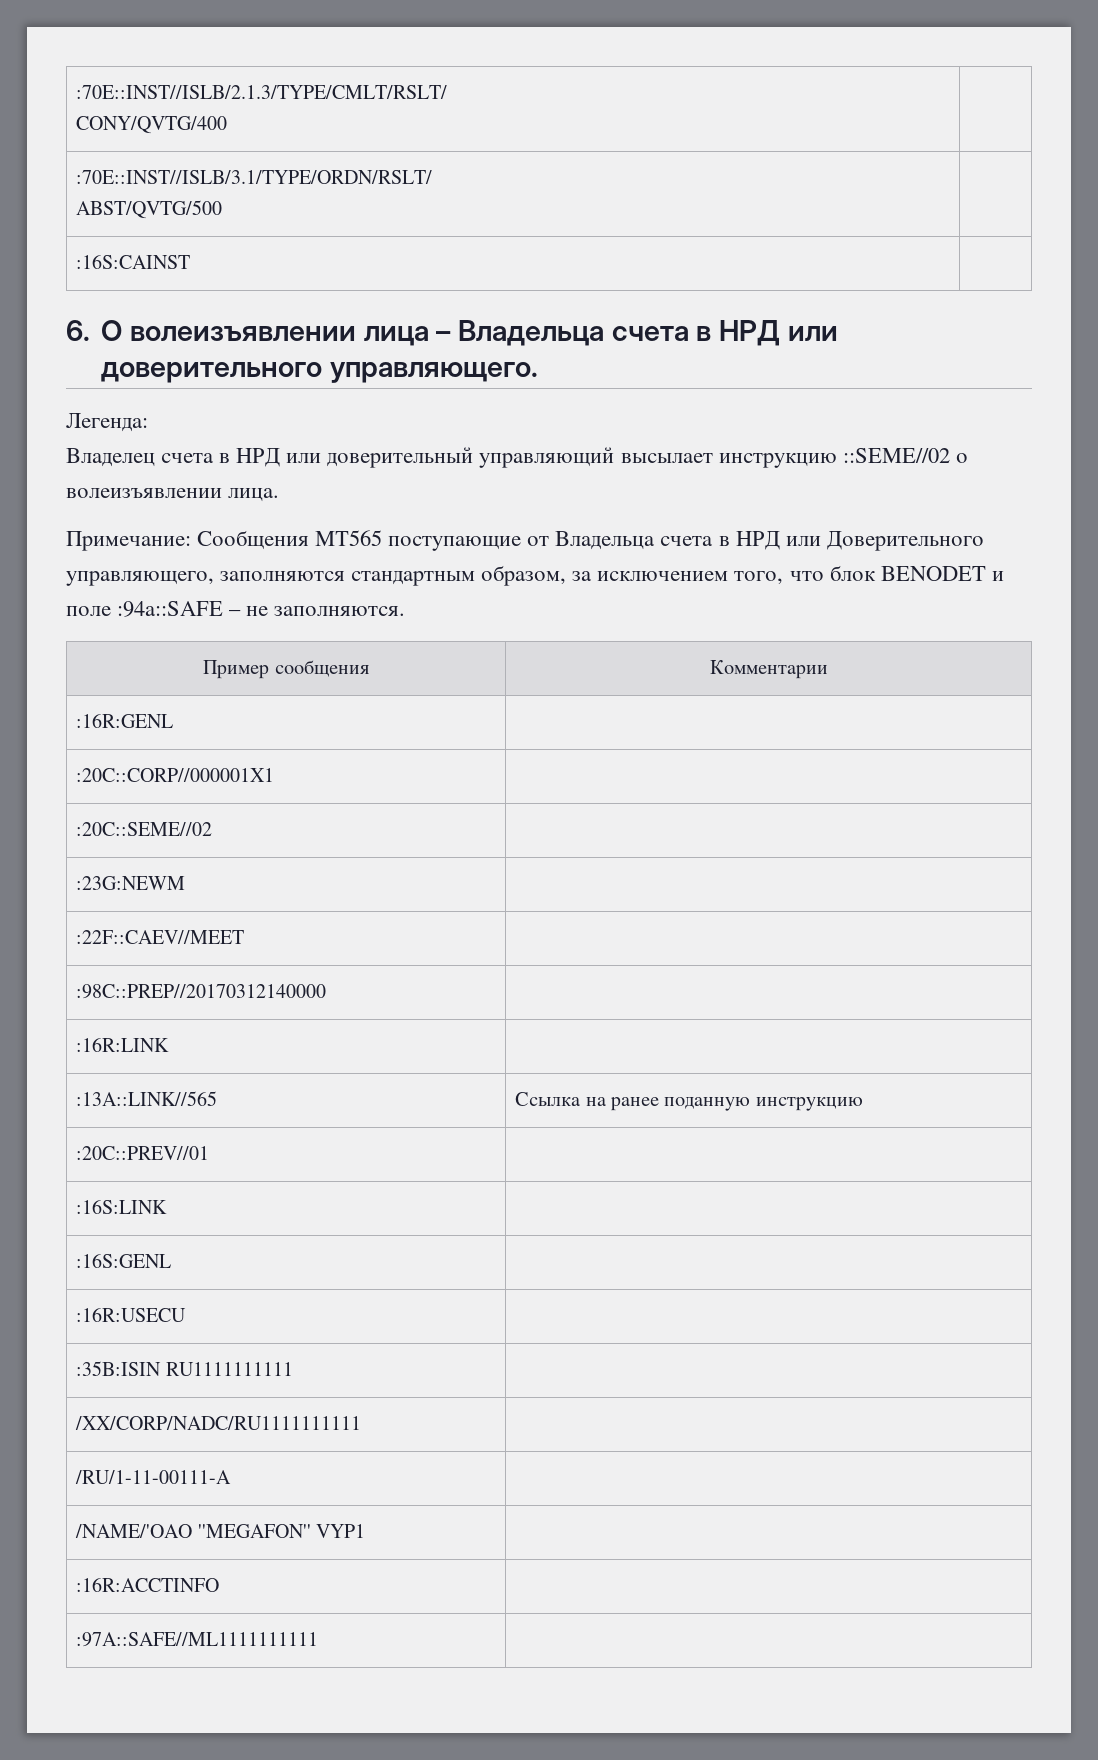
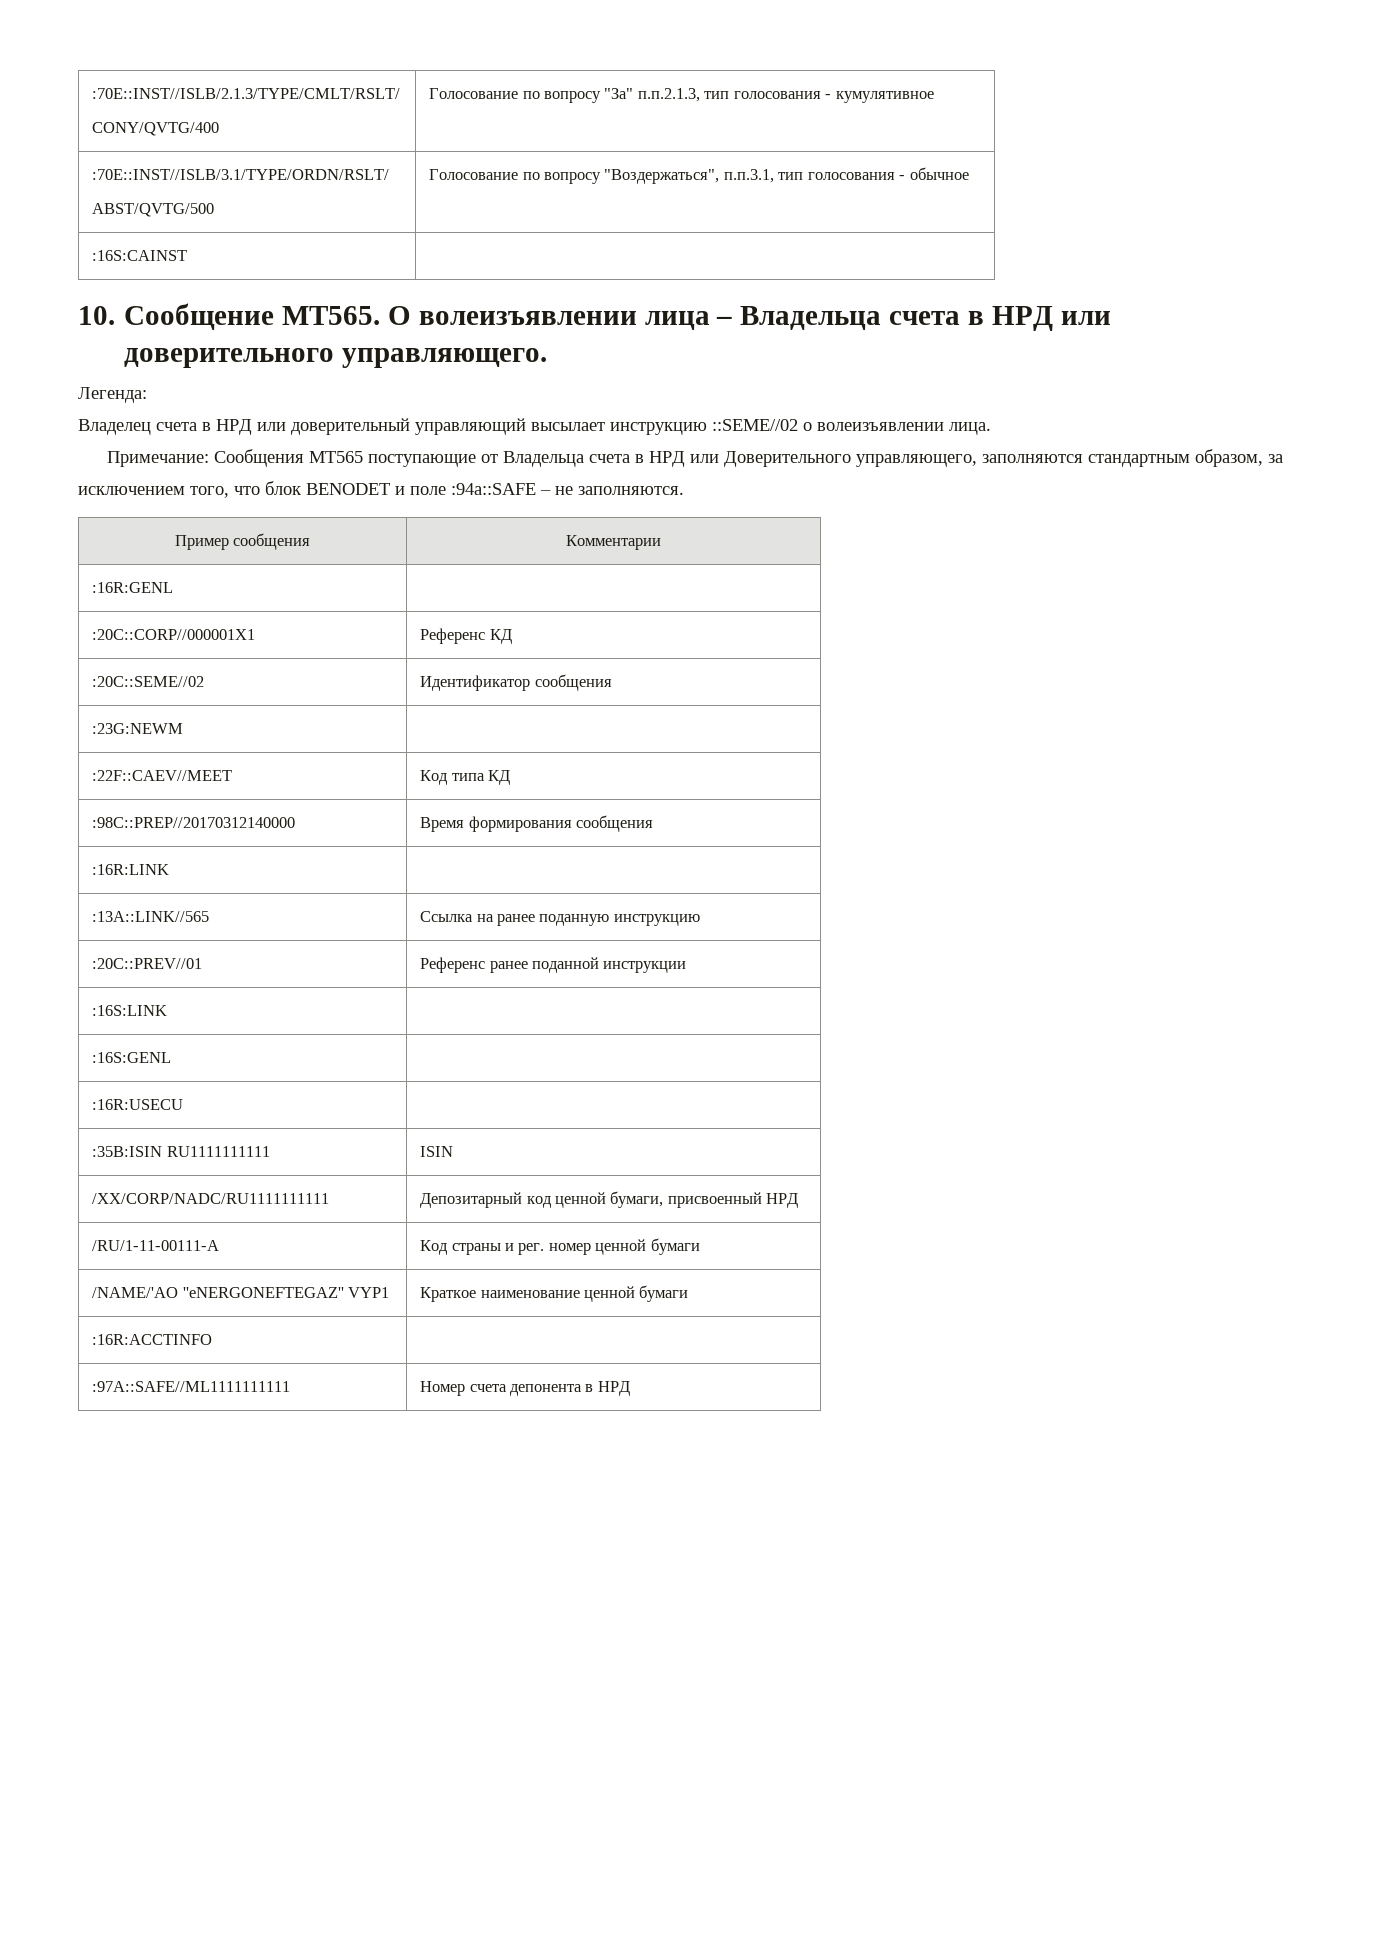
[76,170,433,184] [76,200,223,219] [76,254,191,269] [66,320,90,341] // :70E::INST//ISLB/3.1/TYPE/ORDN/RSLT/ // ABST/QVTG/500 | // :16S:CAINST | // 6. -> [429,88,934,103] [92,169,390,180] [92,203,215,217] [429,167,969,184] [92,250,188,261] [78,303,381,330] Голосование по вопросу "За" п.п.2.1.3, тип голосования - кумулятивное // :70E::INST//ISLB/3.1/TYPE/ORDN/RSLT/ // ABST/QVTG/500 | Голосование по вопросу "Воздержаться", п.п.3.1, тип голосования - обычное // :16S:CAINST | // 10. Сообщение МТ565.
(275, 775) none -> [420,628,512,644] Референс КД
(213, 829) none -> [420,674,612,691] Идентификатор сообщения
[76,984,327,999] // :98C::PREP//20170312140000 | -> [420,770,510,785] [92,817,296,828] [420,815,653,832] Код типа КД // :98C::PREP//20170312140000 | Время формирования сообщения
(210, 1153) none -> [420,957,687,973] Референс ранее поданной инструкции
(293, 1369) none -> [420,1146,454,1157] ISIN
[75,1470,232,1484] [75,1524,365,1538] [76,1577,220,1592] [76,1632,319,1647] // /RU/1-11-00111-A | // /NAME/'OAO ''MEGAFON'' VYP1 | // :16R:ACCTINFO | // :97A::SAFE//ML1111111111 | -> [420,1191,799,1208] [92,1240,220,1251] [420,1238,700,1255] [92,1287,389,1298] [420,1285,689,1302] [92,1334,213,1345] [92,1381,291,1392] [420,1381,630,1396] Депозитарный код ценной бумаги, присвоенный НРД // /RU/1-11-00111-A | Код страны и рег. номер ценной бумаги // /NAME/'AO ''eNERGONEFTEGAZ'' VYP1 | Краткое наименование ценной бумаги // :16R:ACCTINFO | // :97A::SAFE//ML1111111111 | Номер счета депонента в НРД

